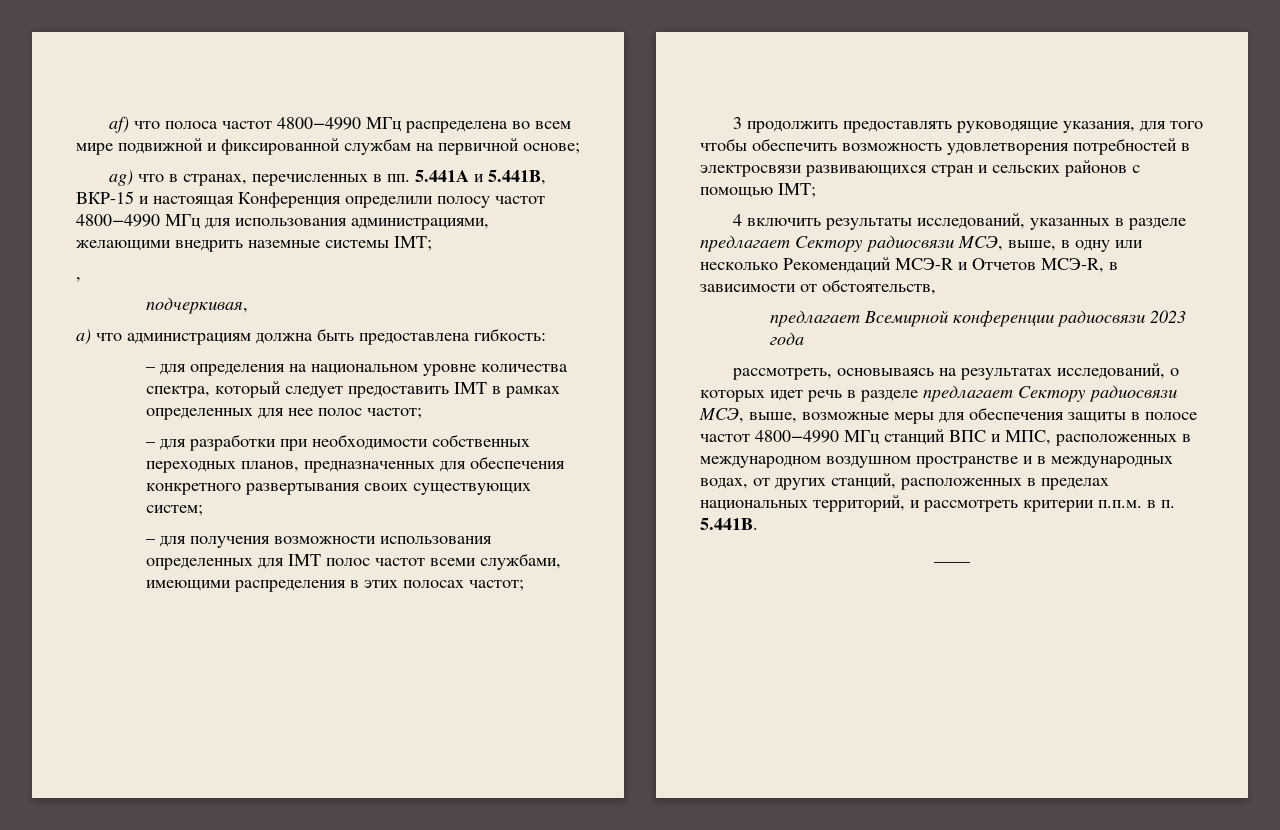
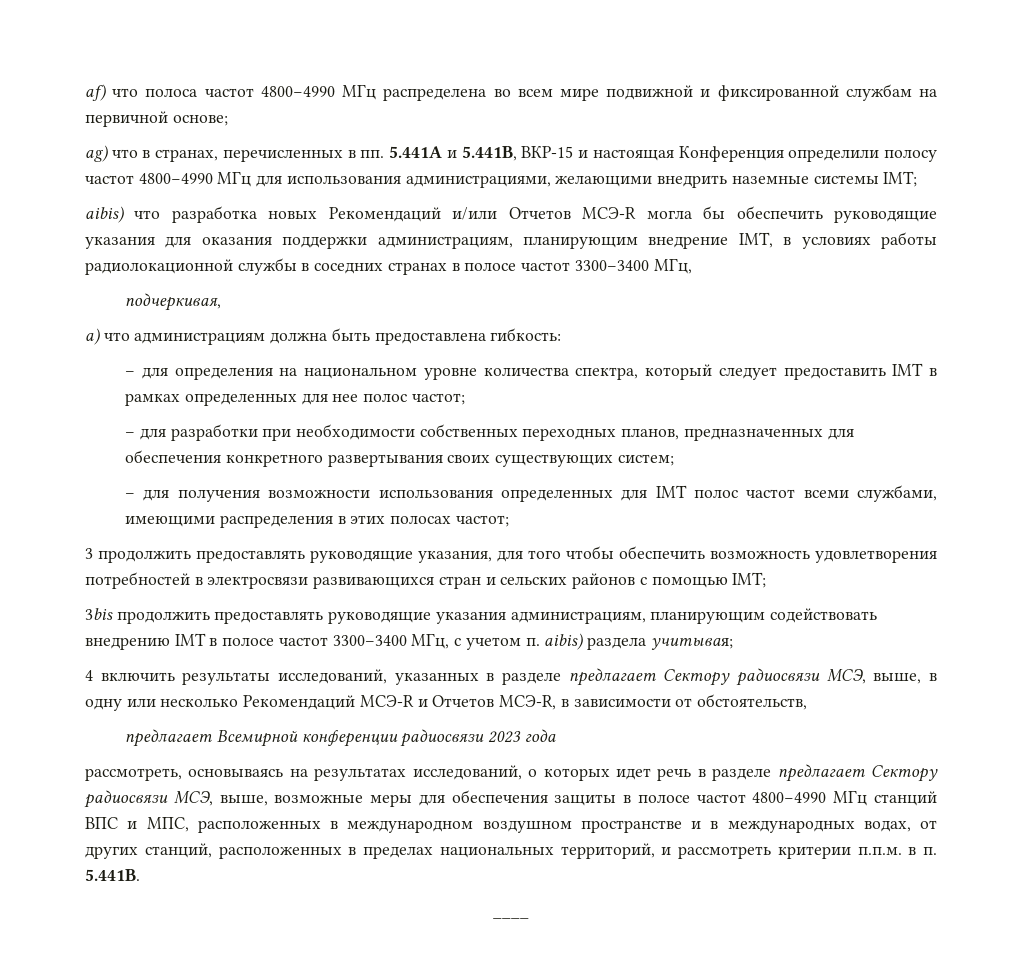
[76,277,81,282] , -> [85,206,938,223] [85,232,937,249] [85,258,692,275] aibis) что разработка новых Рекомендаций и/или Отчетов МСЭ-R могла бы обеспечить руководящие указания для оказания поддержки администрациям, планирующим внедрение IMT, в условиях работы радиолокационной службы в соседних странах в полосе частот 3300–3400 МГц,
(816, 190) none -> [85,608,878,624] [85,633,733,650] // 3bis продолжить предоставлять руководящие указания администрациям, планирующим содействовать внедрению IMT в полосе частот 3300–3400 МГц, с учетом п. aibis) раздела учитывая;

